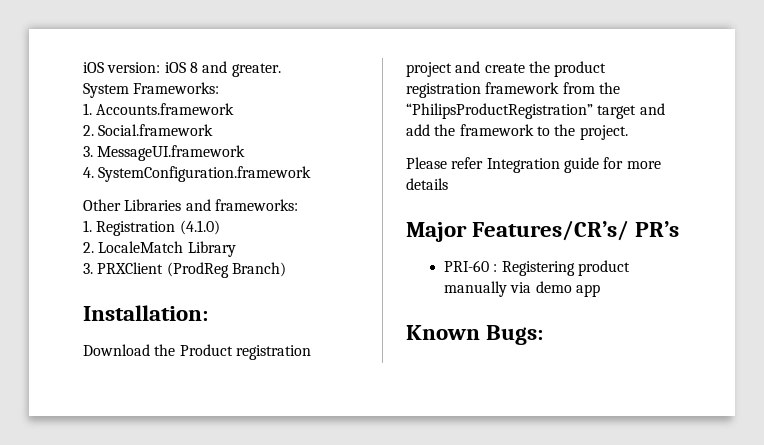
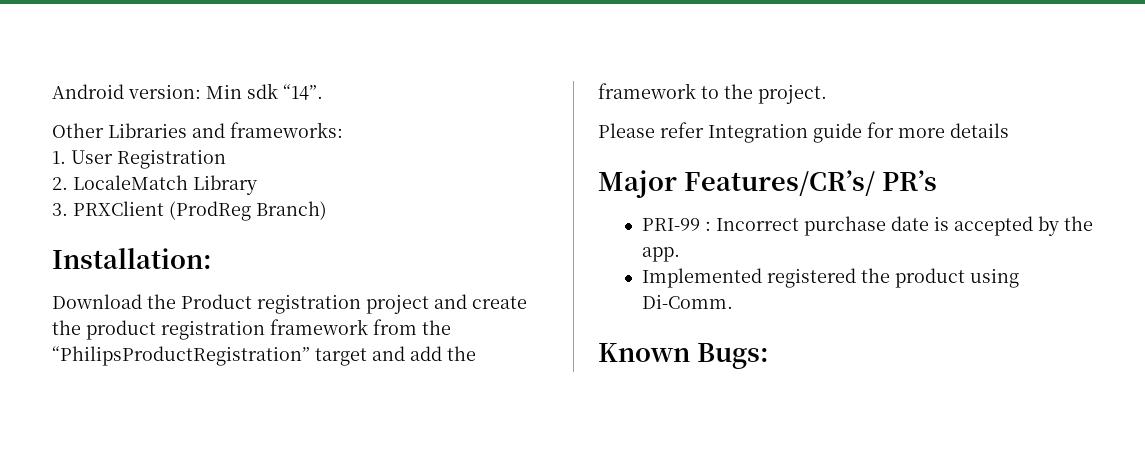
[83,61,281,77] [83,82,220,98] [83,103,235,115] [83,124,214,136] [83,145,246,161] [83,166,312,182] iOS version: iOS 8 and greater. // System Frameworks: // 1. Accounts.framework // 2. Social.framework // 3. MessageUI.framework // 4. SystemConfiguration.framework -> [52,83,323,100] Android version: Min sdk “14”.
(92, 226) none -> [71,150,113,164] User
[179,220,220,235] (4.1.0) -> (226, 159) none
[443,260,630,276] [443,281,600,297] PRI-60 : Registering product manually via demo app -> [641,216,1093,236] [641,247,680,262] [641,268,1019,288] [641,294,733,309] PRI-99 : Incorrect purchase date is accepted by the app. // Implemented registered the product using Di-Comm.

